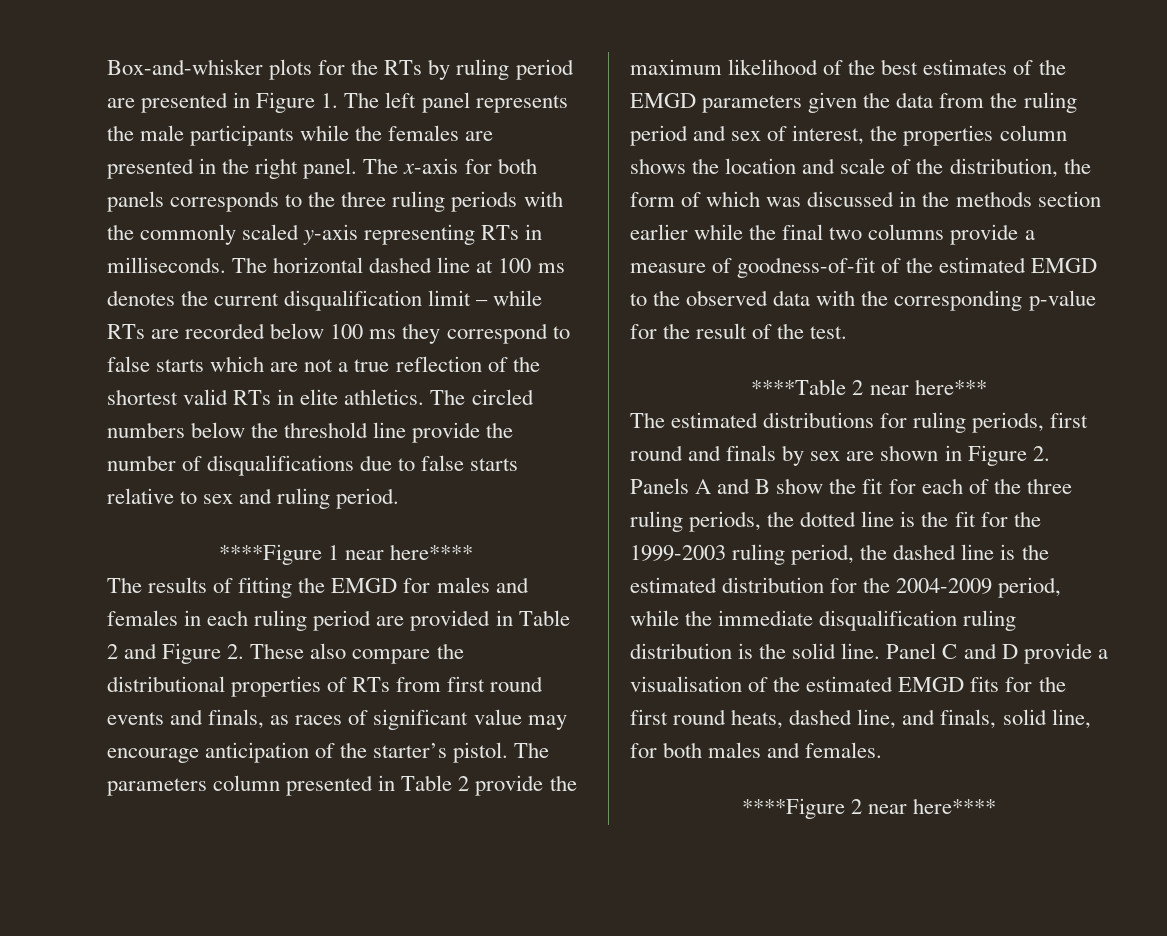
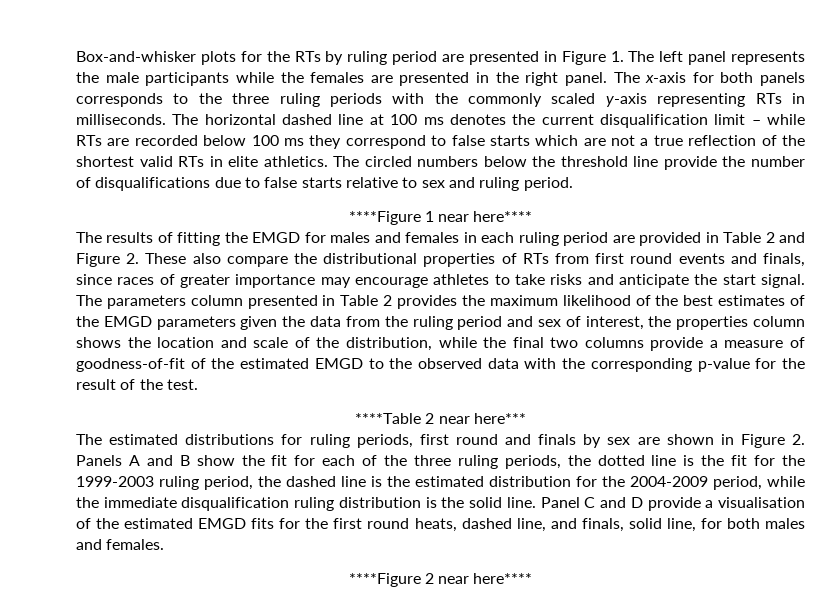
[270,715,290,725] as -> [76,274,112,285] since
[373,709,567,730] [107,742,509,763] significant value may encourage anticipation of the starter’s pistol. -> [180,274,806,288] greater importance may encourage athletes to take risks and anticipate the start signal.
[475,775,544,796] provide -> [397,295,458,309] provides
[1063,158,1091,174] [630,191,1101,207] [630,224,688,240] the form of which was discussed in the methods section earlier -> (432, 344) none

